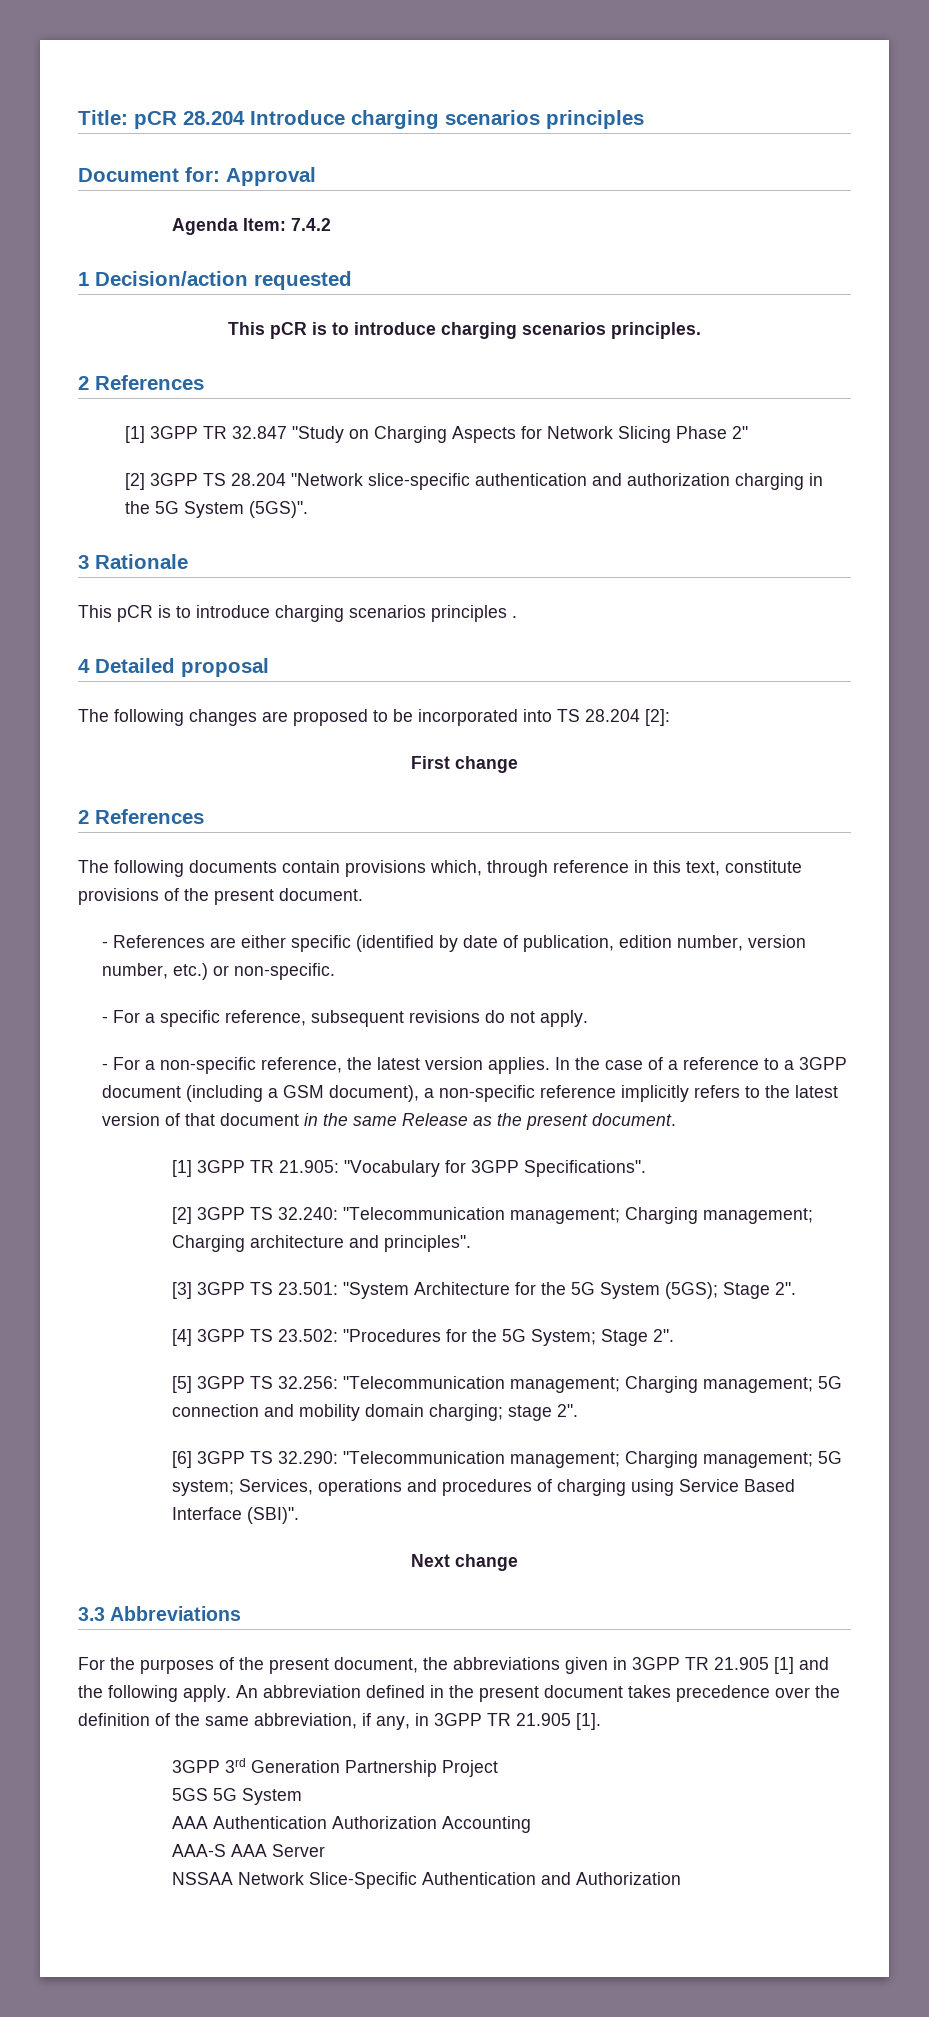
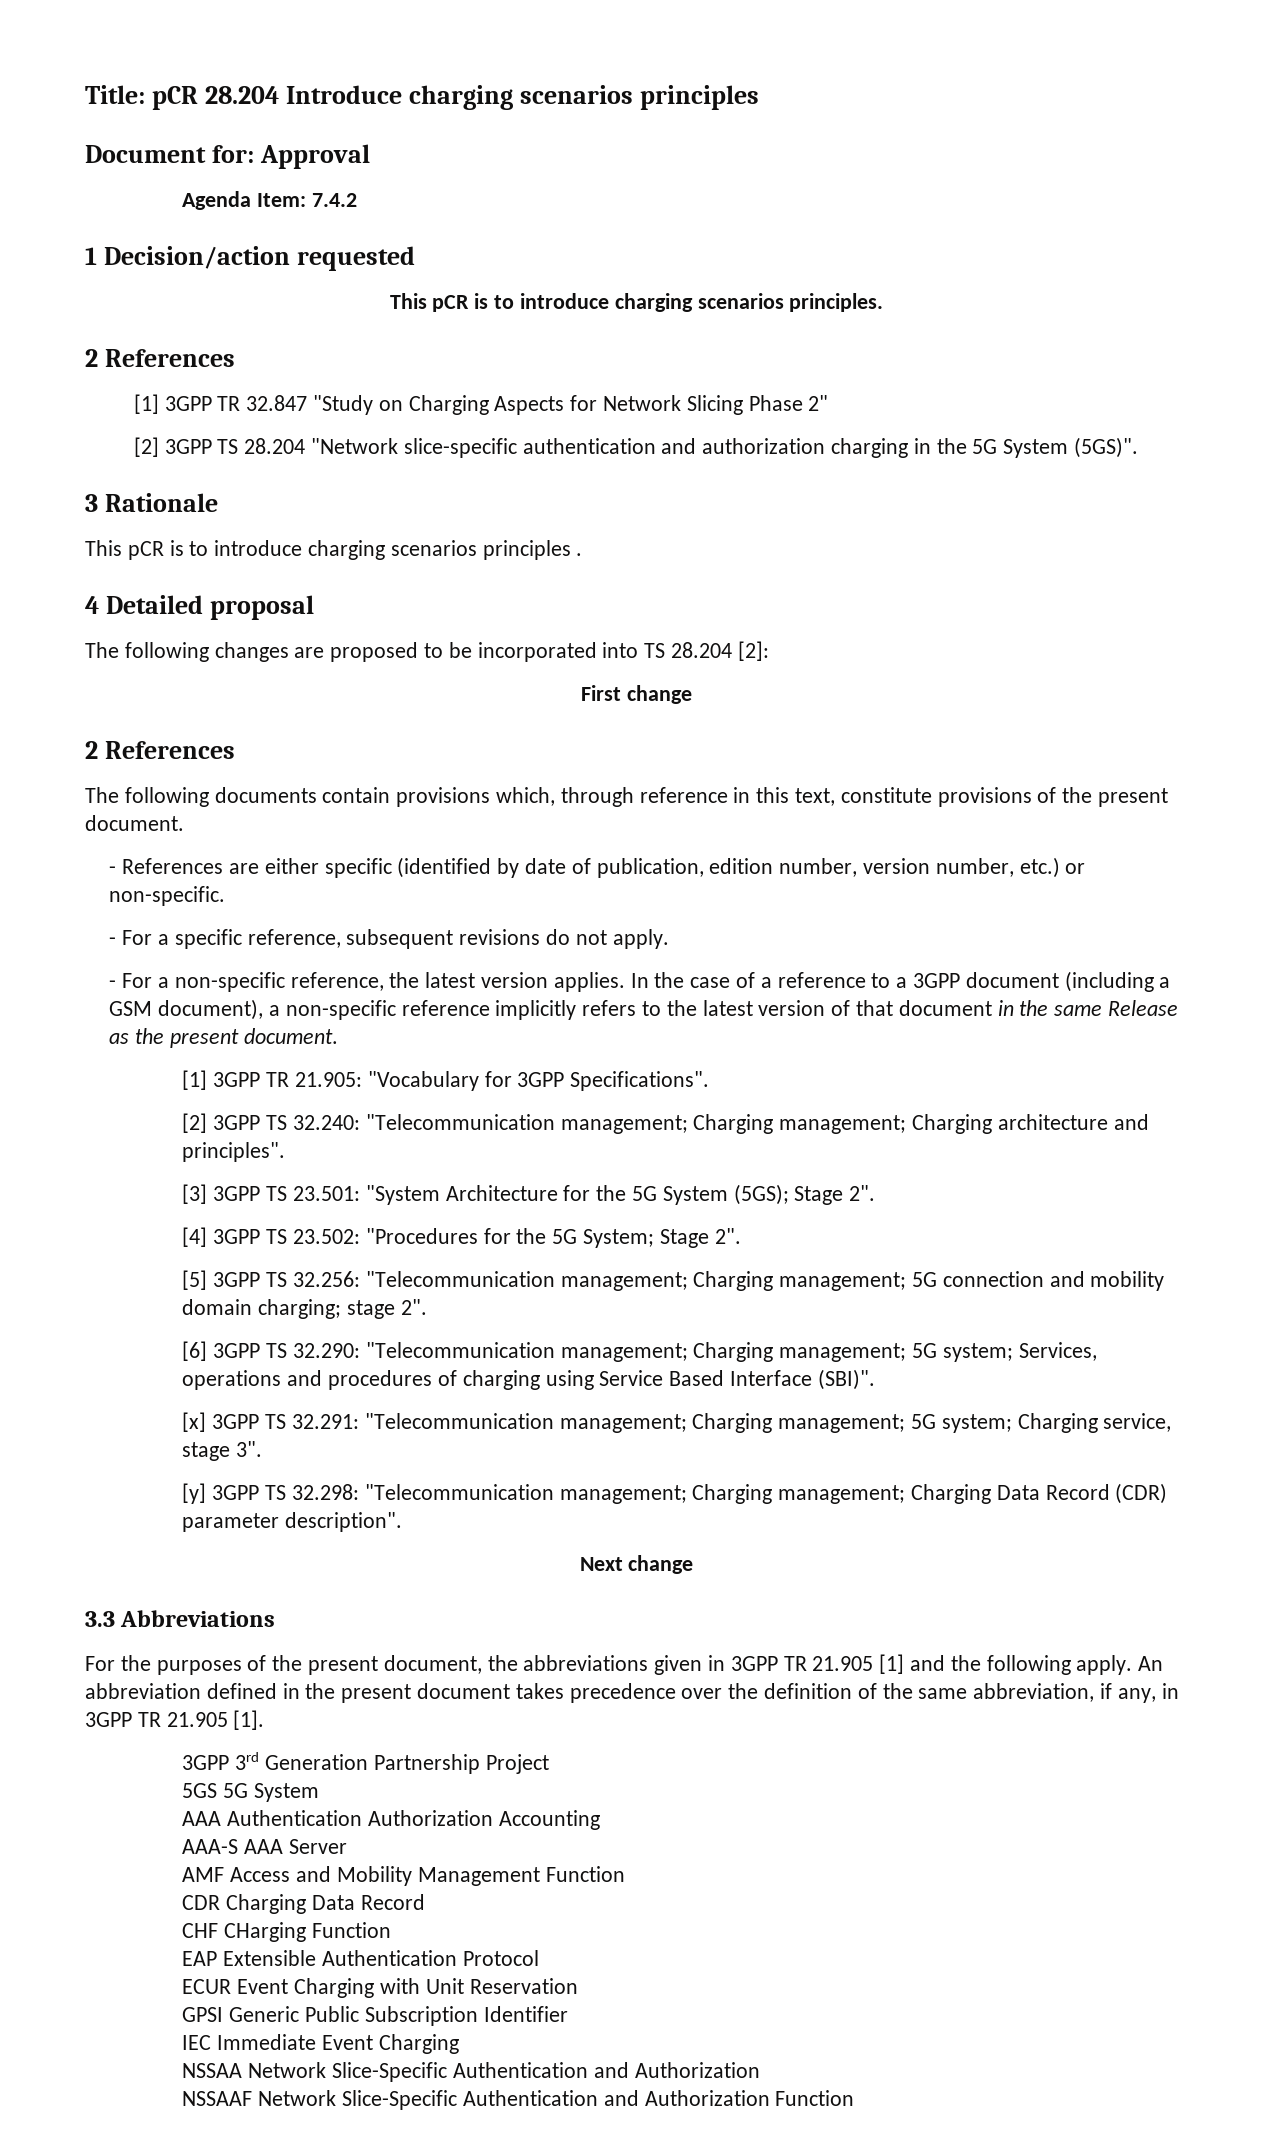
(300, 1515) none -> [182,1412,1172,1433] [182,1441,263,1461] [182,1483,1168,1504] [182,1512,403,1532] // [x] 3GPP TS 32.291: "Telecommunication management; Charging management; 5G system; Charging service, stage 3". // [y] 3GPP TS 32.298: "Telecommunication management; Charging management; Charging Data Record (CDR) parameter description".
(326, 1850) none -> [182,1866,625,1886] [182,1894,425,1914] [182,1922,392,1942] [182,1950,539,1966] [182,1978,578,1998] [182,2006,568,2026] [182,2034,459,2054] // AMF Access and Mobility Management Function // CDR Charging Data Record // CHF CHarging Function // EAP Extensible Authentication Protocol // ECUR Event Charging with Unit Reservation // GPSI Generic Public Subscription Identifier // IEC Immediate Event Charging
(682, 1878) none -> [182,2090,855,2110] // NSSAAF Network Slice-Specific Authentication and Authorization Function

